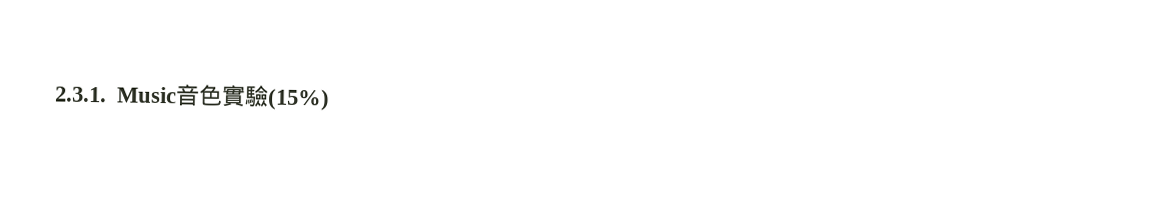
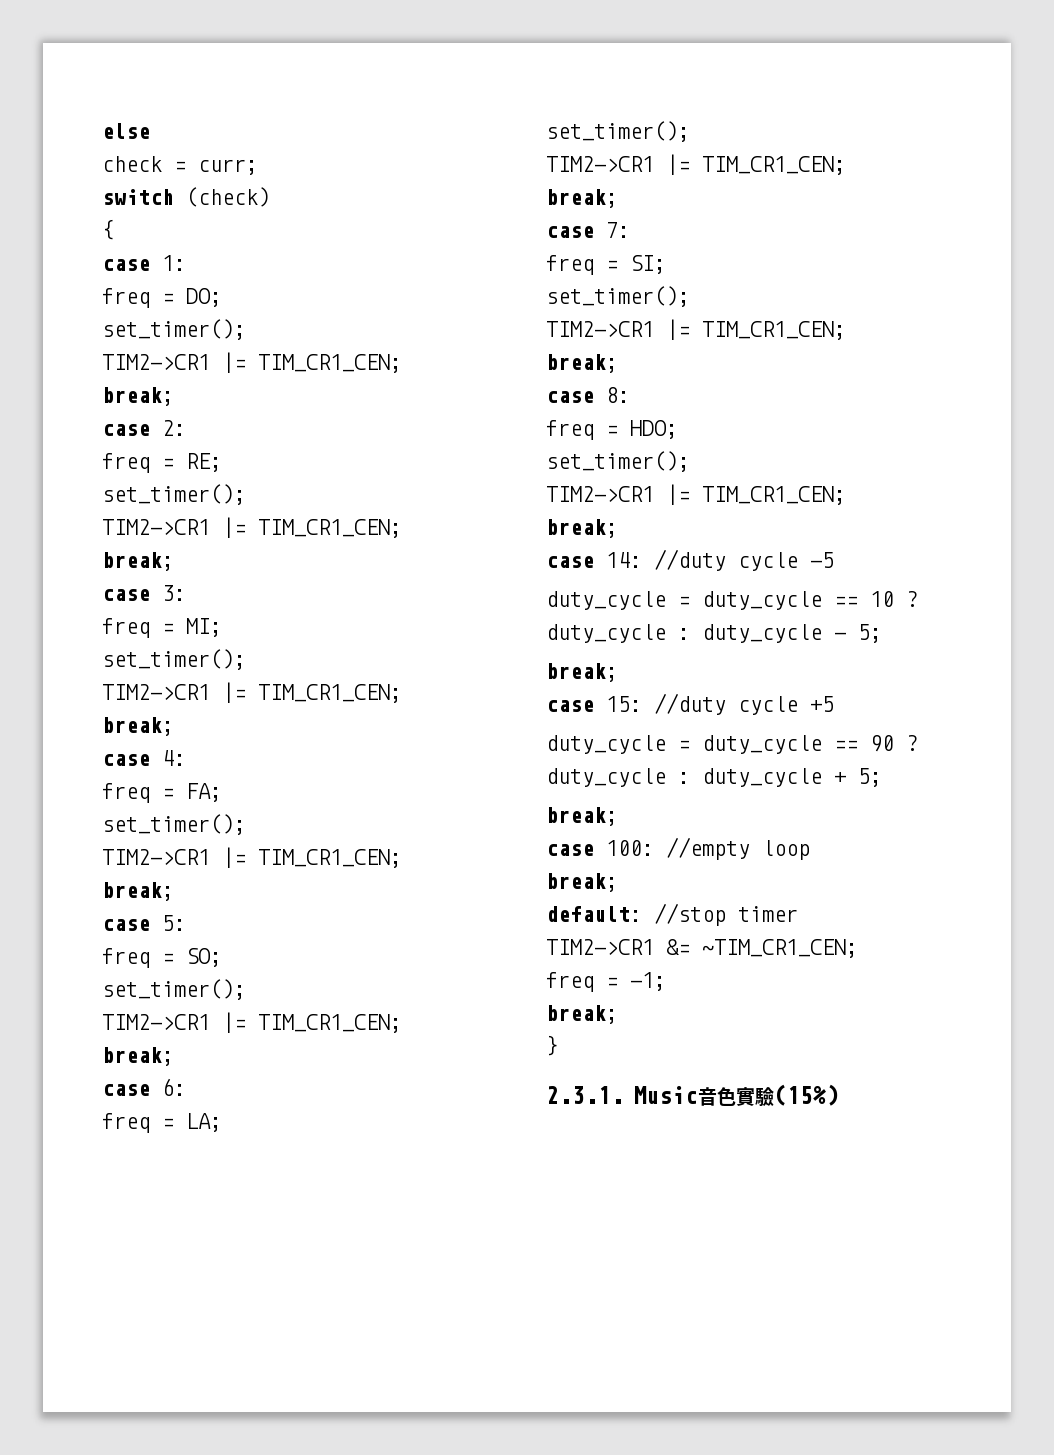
(55, 94) none -> [102,123,150,139] [102,156,258,175] [102,187,270,207] [102,219,114,240] [102,255,186,271] [102,288,222,308] [102,319,246,340] [102,352,402,373] [102,387,174,406] [102,420,186,436] [102,453,222,473] [102,484,246,505] [102,517,402,538] [102,552,174,571] [102,585,186,601] [102,618,222,638] [102,649,246,670] [102,682,402,703] [102,717,174,736] [102,750,186,766] [102,783,222,803] [102,814,246,835] [102,847,402,868] [102,882,174,901] [102,915,186,931] [102,948,222,968] [102,979,246,1000] [102,1012,402,1033] [102,1047,174,1066] [102,1078,186,1096] [102,1113,222,1133] [546,121,690,142] [546,154,846,175] [546,189,618,208] [546,222,630,238] [546,255,666,275] [546,286,690,307] [546,319,846,340] [546,354,618,373] [546,387,630,403] [546,420,678,440] [546,451,690,472] [546,484,846,505] [546,519,618,538] [546,549,834,571] [546,591,918,610] [546,624,882,643] [546,663,618,682] [546,693,834,715] [546,735,918,754] [546,768,882,787] [546,807,618,826] [546,837,810,860] [546,873,618,892] [546,903,798,926] [546,939,858,958] [546,972,666,992] [546,1005,618,1024] [546,1035,558,1056] else // check = curr; // switch (check) // { // case 1: // freq = DO; // set_timer(); // TIM2->CR1 |= TIM_CR1_CEN; // break; // case 2: // freq = RE; // set_timer(); // TIM2->CR1 |= TIM_CR1_CEN; // break; // case 3: // freq = MI; // set_timer(); // TIM2->CR1 |= TIM_CR1_CEN; // break; // case 4: // freq = FA; // set_timer(); // TIM2->CR1 |= TIM_CR1_CEN; // break; // case 5: // freq = SO; // set_timer(); // TIM2->CR1 |= TIM_CR1_CEN; // break; // case 6: // freq = LA; // set_timer(); // TIM2->CR1 |= TIM_CR1_CEN; // break; // case 7: // freq = SI; // set_timer(); // TIM2->CR1 |= TIM_CR1_CEN; // break; // case 8: // freq = HDO; // set_timer(); // TIM2->CR1 |= TIM_CR1_CEN; // break; // case 14: //duty cycle -5 // duty_cycle = duty_cycle == 10 ? duty_cycle : duty_cycle - 5; // break; // case 15: //duty cycle +5 // duty_cycle = duty_cycle == 90 ? duty_cycle : duty_cycle + 5; // break; // case 100: //empty loop // break; // default: //stop timer // TIM2->CR1 &= ~TIM_CR1_CEN; // freq = -1; // break; // } //

